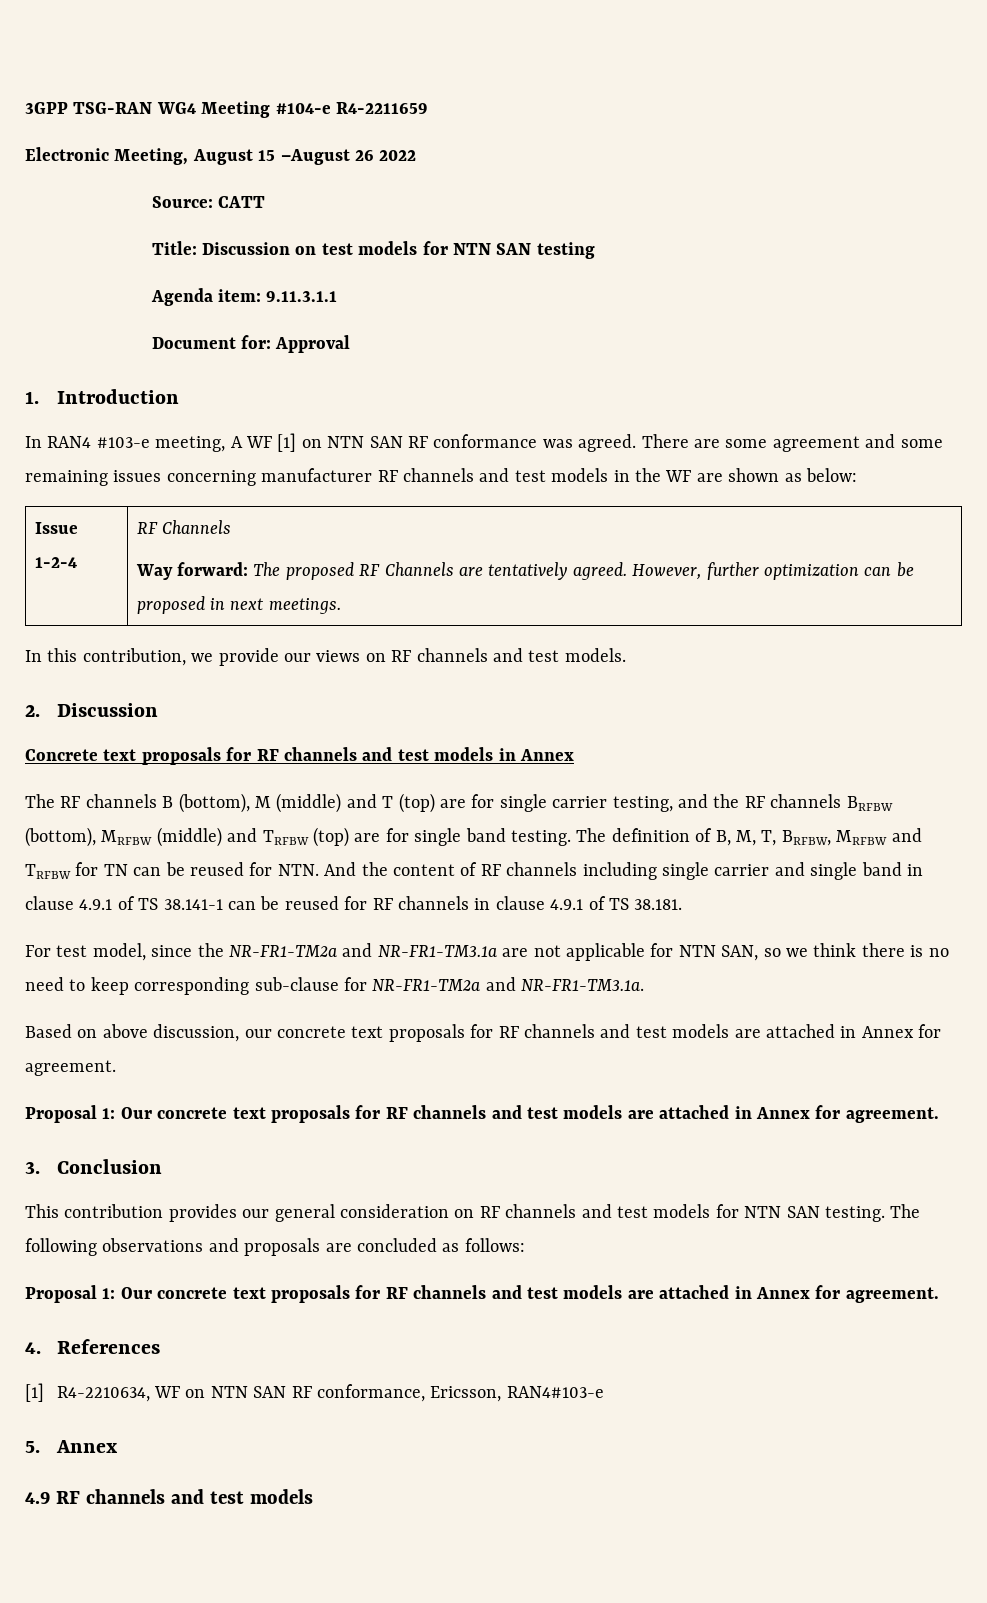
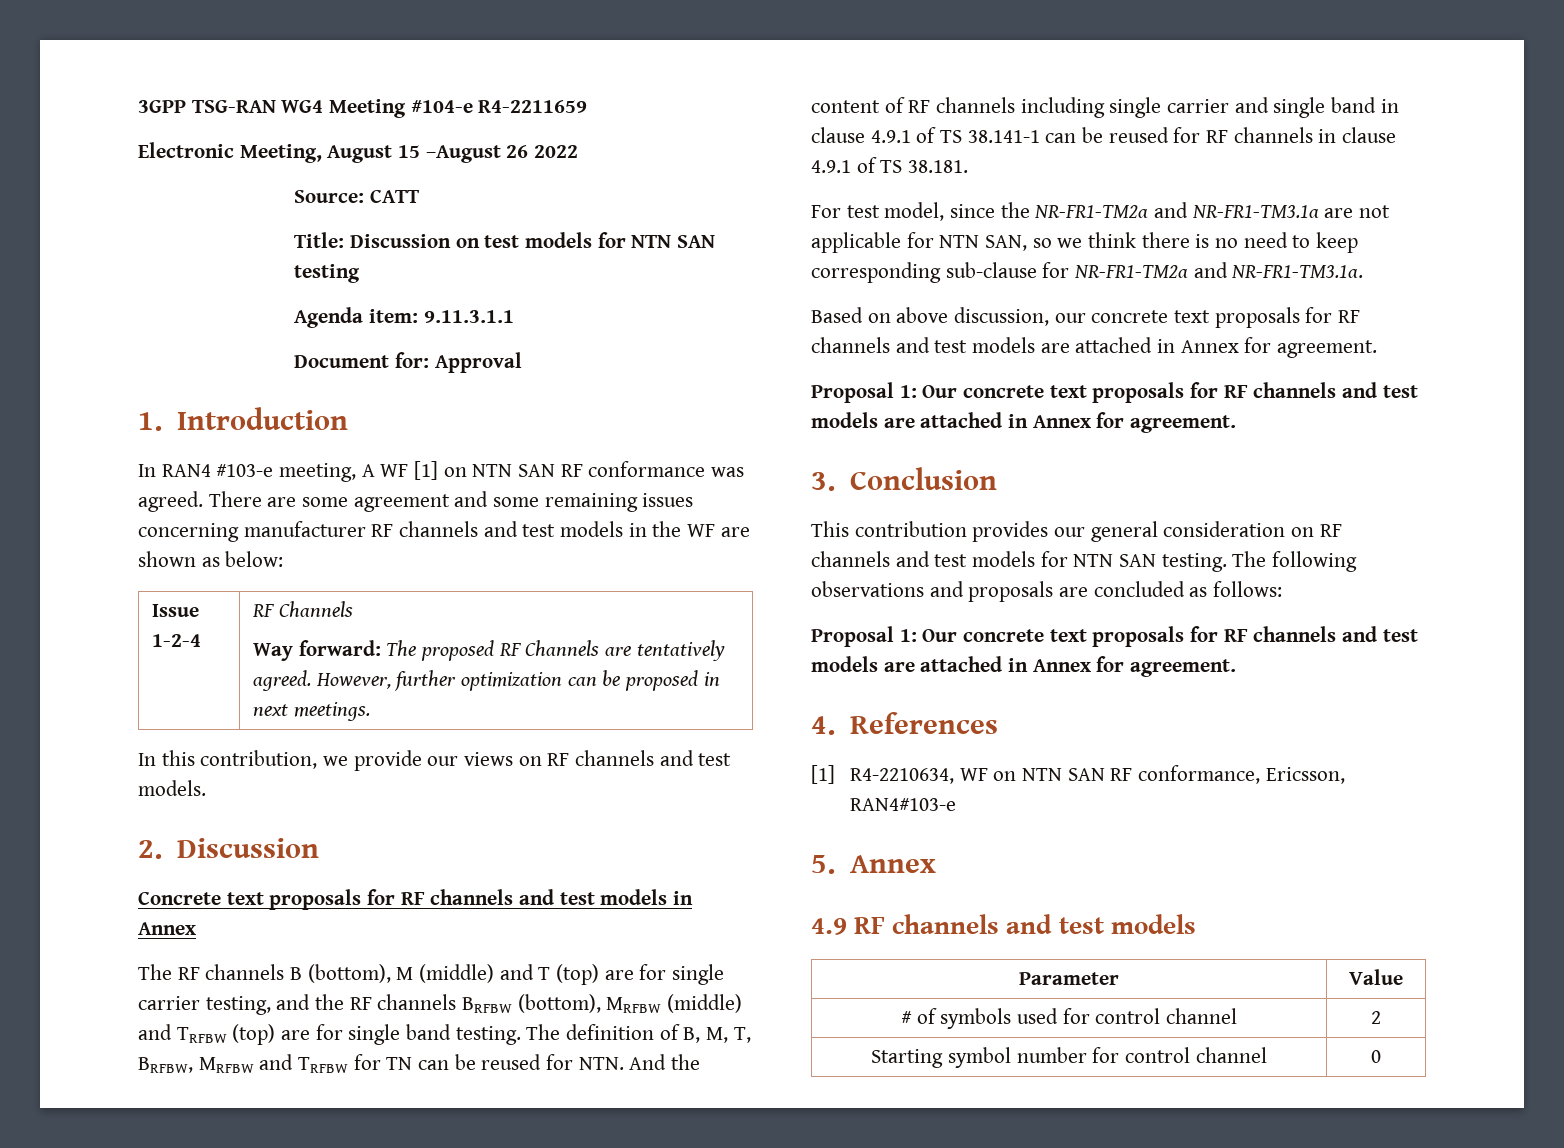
(313, 1496) none -> [1019,972,1119,985] [1349,969,1403,985] [900,1008,1238,1029] [1371,1011,1381,1024] [871,1047,1267,1068] [1371,1050,1381,1063] // Parameter | Value // # of symbols used for control channel | 2 // Starting symbol number for control channel | 0

